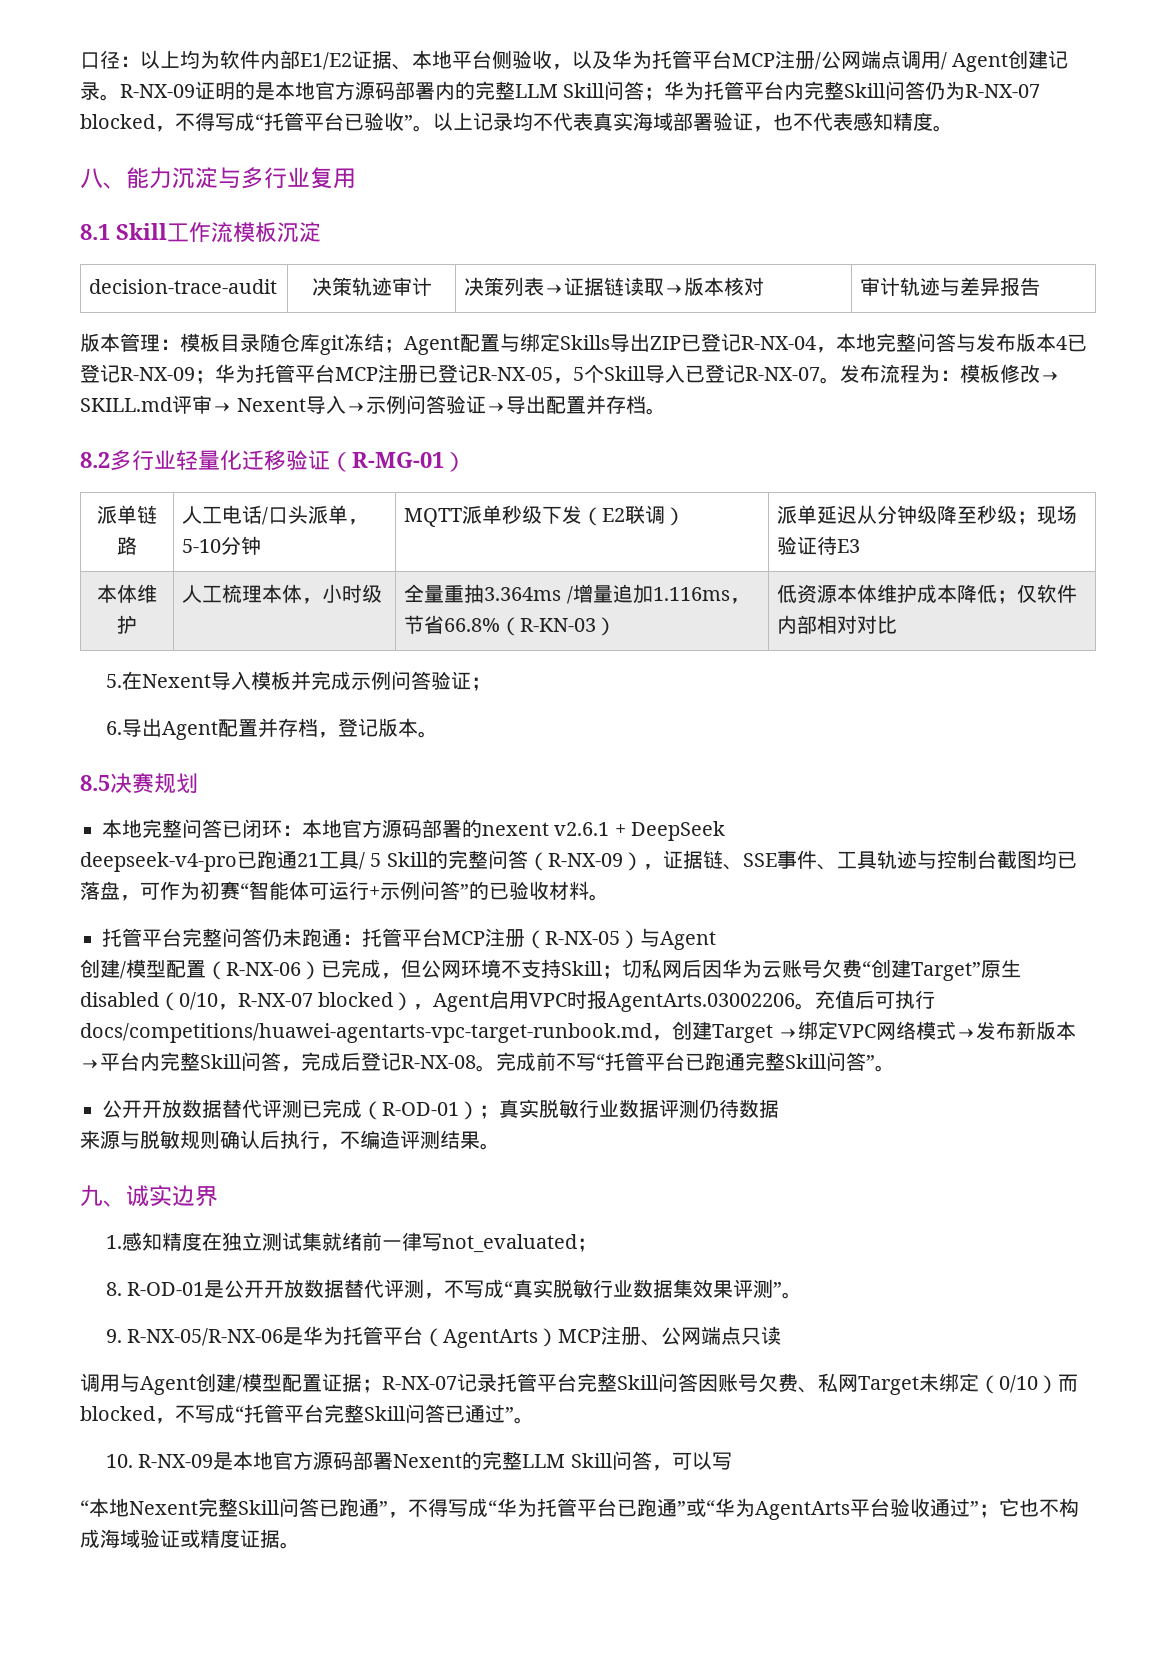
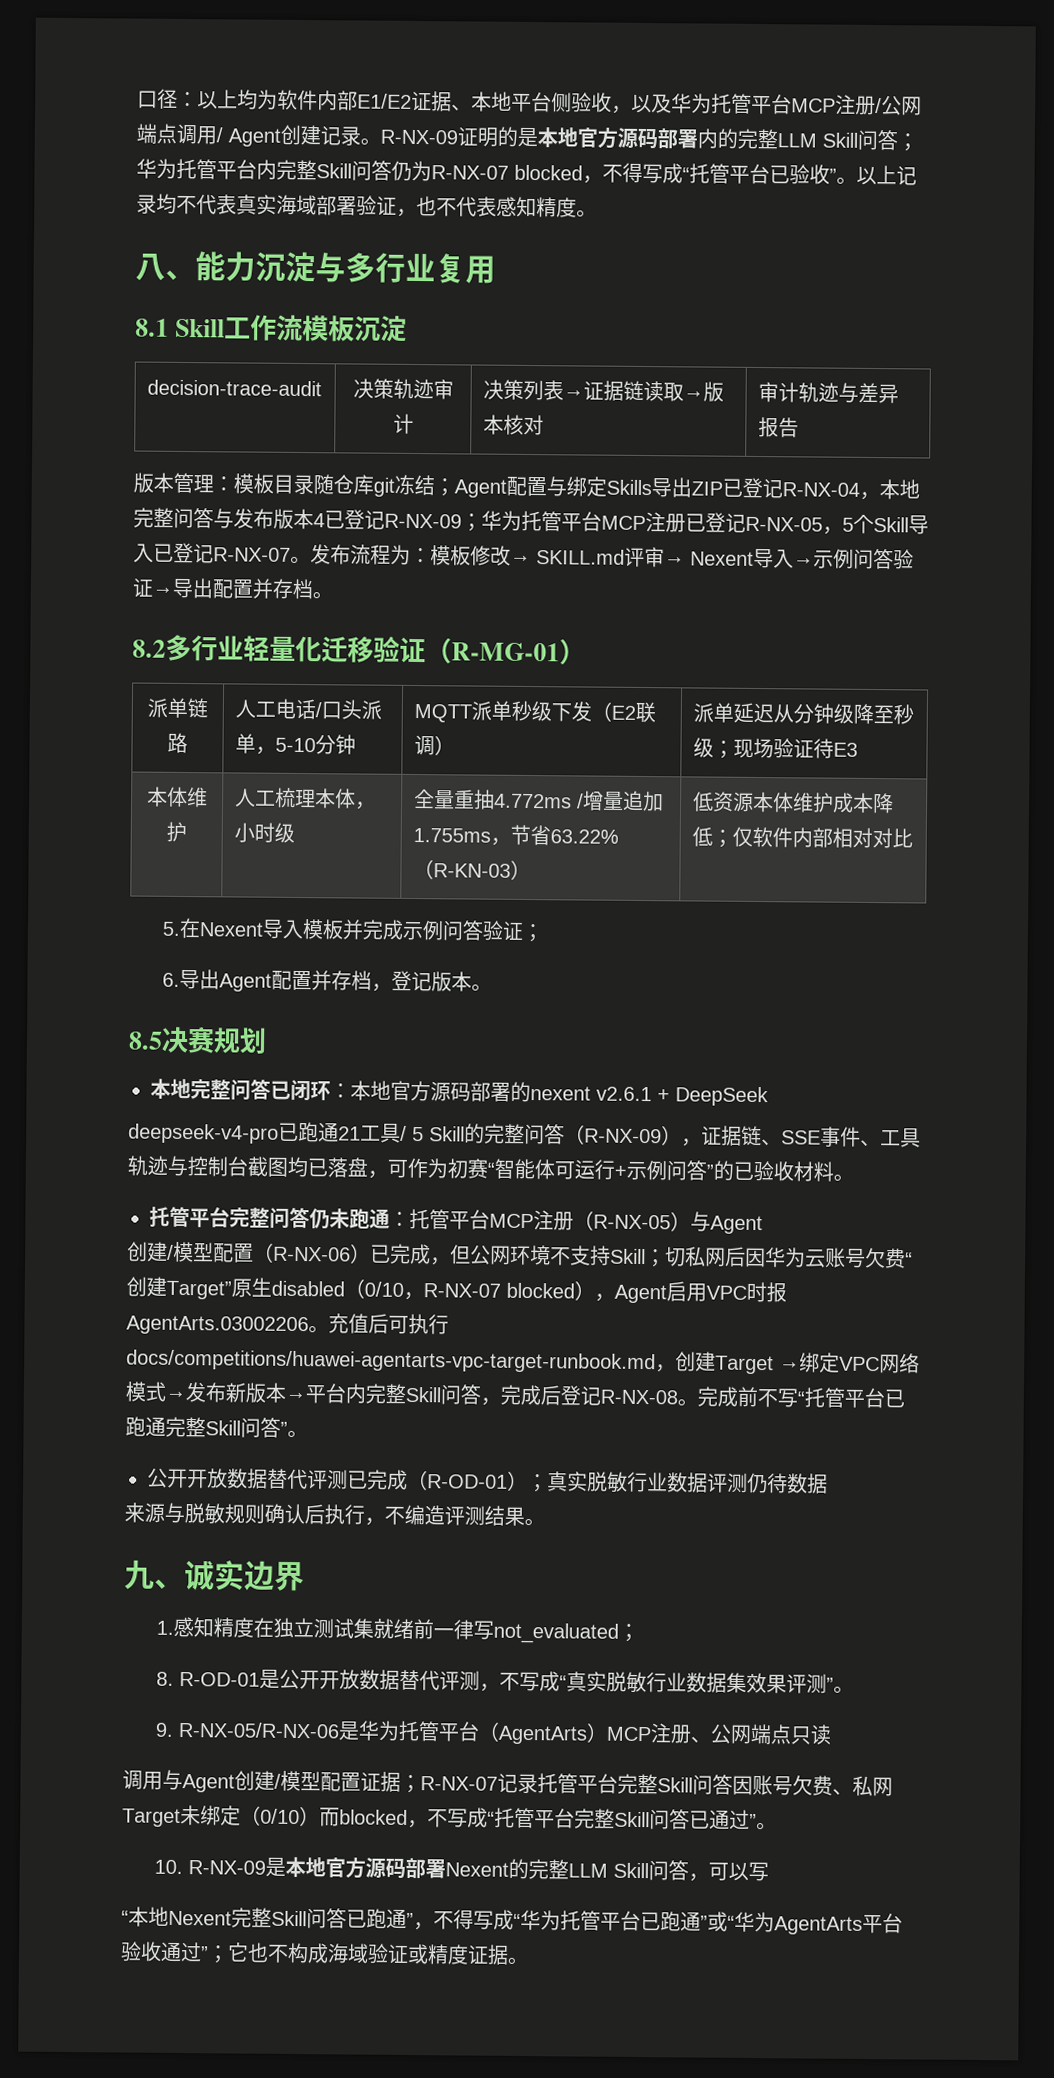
[484,587,562,601] 3.364ms -> [493,793,572,809] 4.772ms
[652,587,750,604] [404,615,501,634] 1.116ms，节省66.8% -> [412,824,619,846] 1.755ms，节省63.22%

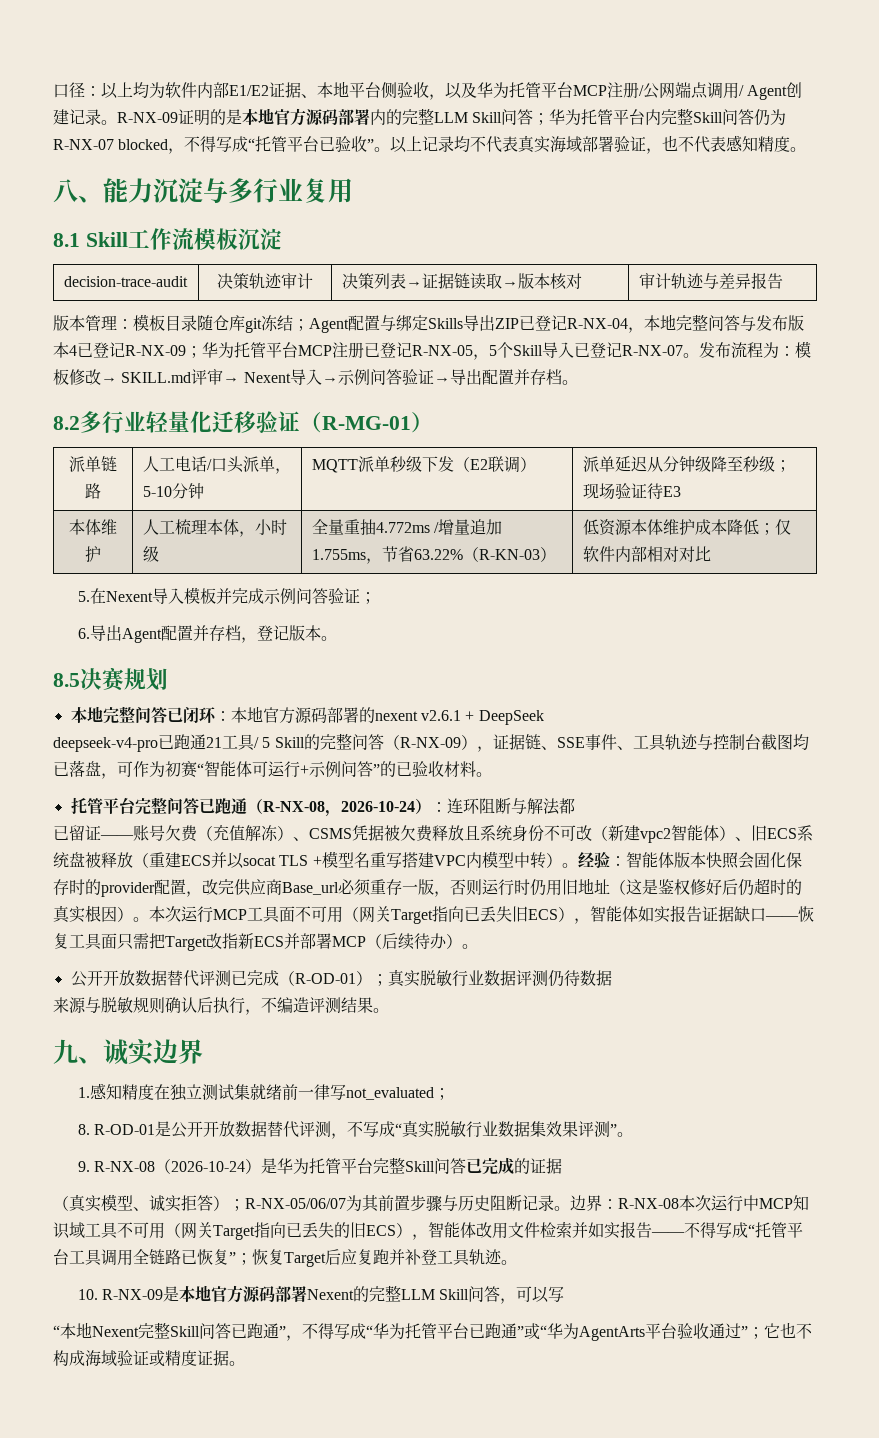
[309,1208,763,1235] [127,1241,913,1269] [126,1276,787,1304] [126,1313,449,1336] [126,1349,920,1375] [125,1381,905,1409] [125,1416,288,1438] 仍未跑通：托管平台MCP注册（R-NX-05）与Agent // 创建/模型配置（R-NX-06）已完成，但公网环境不支持Skill；切私网后因华为云账号欠费“创建Target”原生disabled（0/10，R-NX-07 blocked），Agent启用VPC时报AgentArts.03002206。充值后可执行docs/competitions/huawei-agentarts-vpc-target-runbook.md，创建Target →绑定VPC网络模式→发布新版本→平台内完整Skill问答，完成后登记R-NX-08。完成前不写“托管平台已跑通完整Skill问答” -> [198,798,575,817] [53,825,813,843] [53,851,802,869] [53,878,802,897] [53,905,814,924] [53,933,462,951] 已跑通（R-NX-08，2026-10-24）：连环阻断与解法都 // 已留证——账号欠费（充值解冻）、CSMS凭据被欠费释放且系统身份不可改（新建vpc2智能体）、旧ECS系统盘被释放（重建ECS并以socat TLS +模型名重写搭建VPC内模型中转）。经验：智能体版本快照会固化保存时的provider配置，改完供应商Base_url必须重存一版，否则运行时仍用旧地址（这是鉴权修好后仍超时的真实根因）。本次运行MCP工具面不可用（网关Target指向已丢失旧ECS），智能体如实报告证据缺口——恢复工具面只需把Target改指新ECS并部署MCP（后续待办）
[177,1721,340,1739] R-NX-05/R-NX-06 -> [94,1159,262,1174] R-NX-08（2026-10-24）
[477,1721,832,1745] [122,1769,893,1797] [122,1805,757,1830] （AgentArts）MCP注册、公网端点只读 // 调用与Agent创建/模型配置证据；R-NX-07记录托管平台完整Skill问答因账号欠费、私网Target未绑定（0/10）而blocked，不写成“托管平台完整Skill问答已通过” -> [373,1157,563,1175] [53,1194,809,1212] [53,1221,803,1240] [53,1249,502,1267] 完整Skill问答已完成的证据 // （真实模型、诚实拒答）；R-NX-05/06/07为其前置步骤与历史阻断记录。边界：R-NX-08本次运行中MCP知识域工具不可用（网关Target指向已丢失的旧ECS），智能体改用文件检索并如实报告——不得写成“托管平台工具调用全链路已恢复”；恢复Target后应复跑并补登工具轨迹

